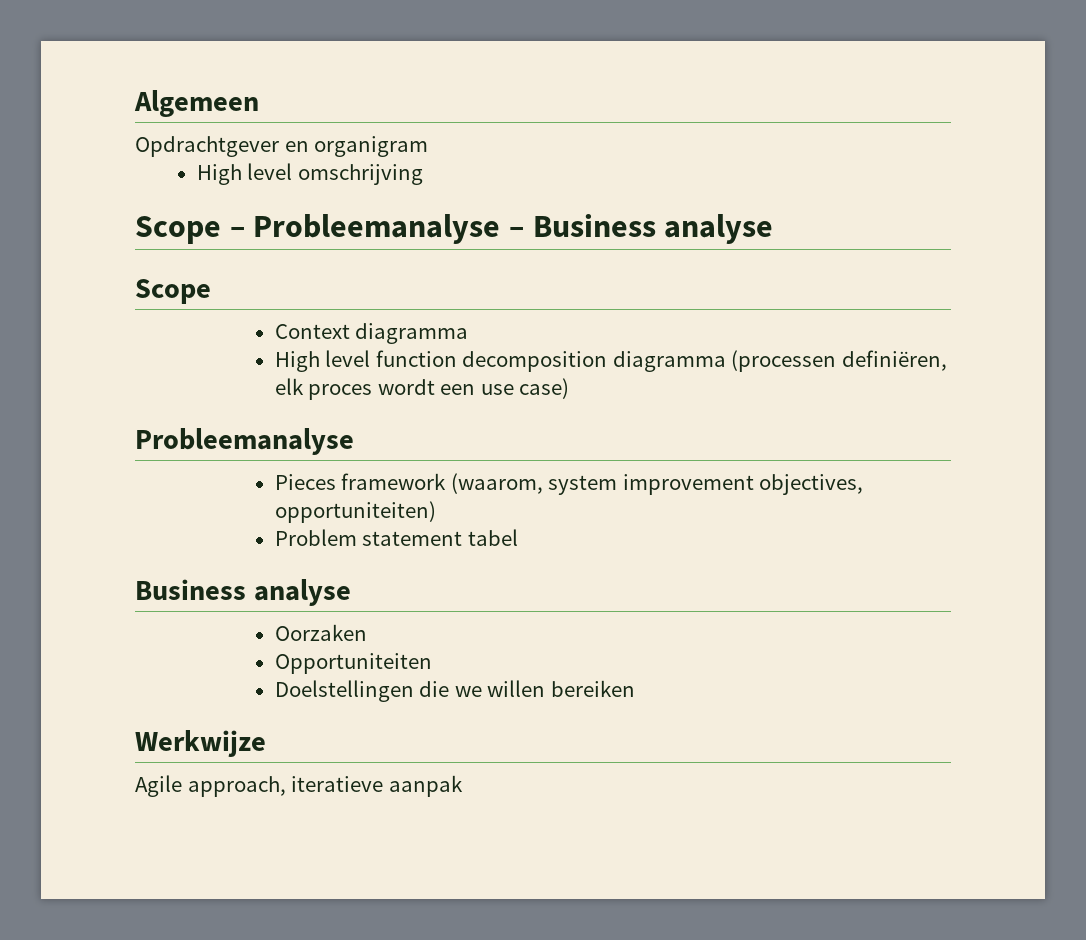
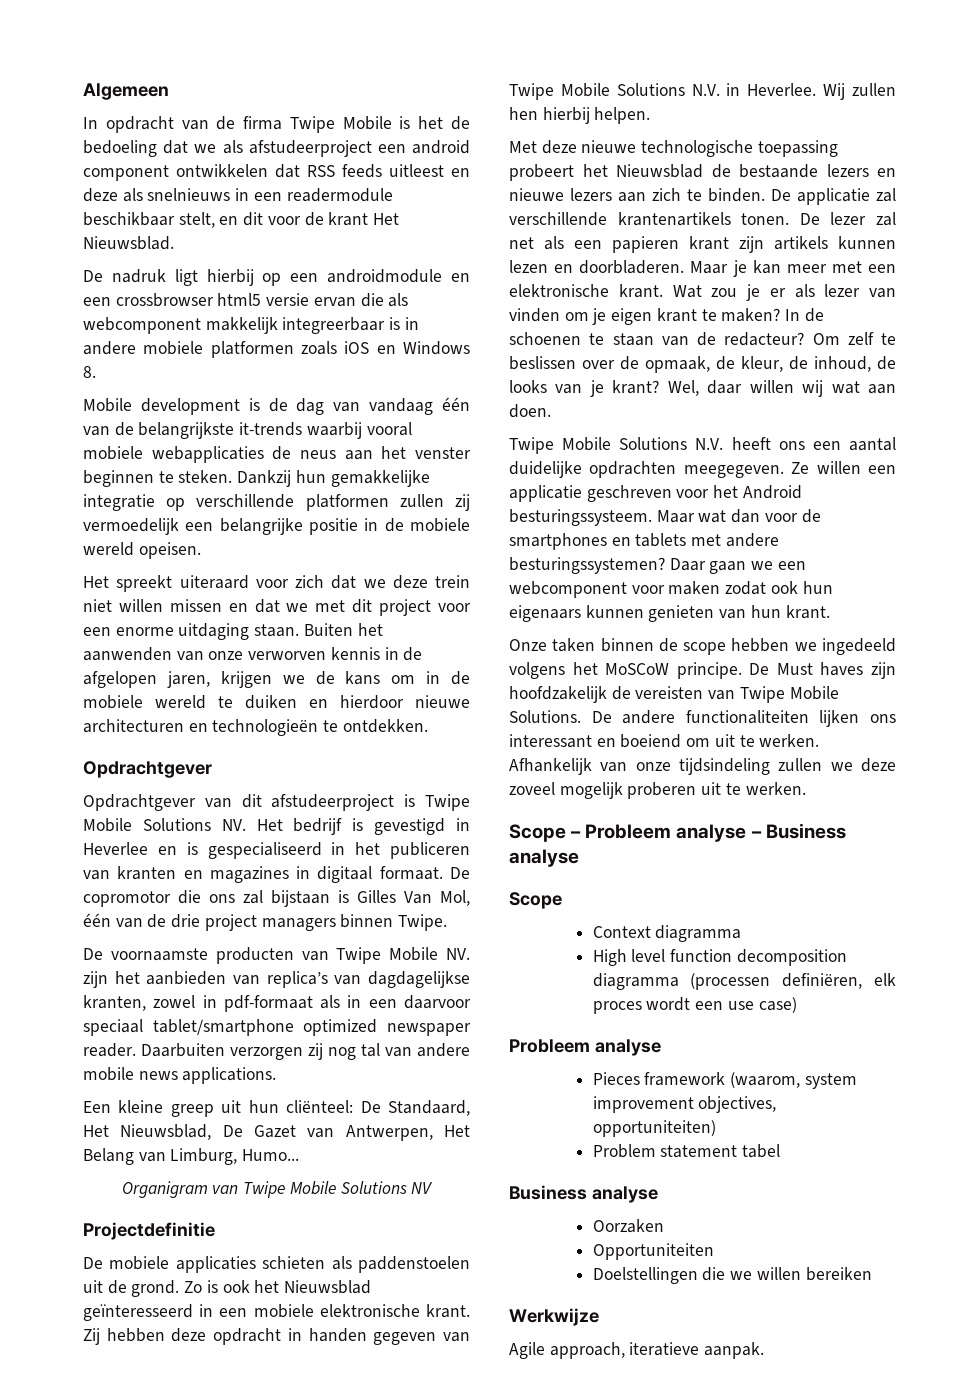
[135,136,429,157] [196,163,423,185] Opdrachtgever en organigram // High level omschrijving -> [83,116,470,133] [83,140,470,157] [83,164,470,181] [83,188,393,202] [83,212,400,228] [83,236,174,250] [83,269,470,286] [83,293,409,307] [83,317,419,334] [83,341,470,358] [83,366,96,378] [83,397,470,415] [83,422,412,439] [83,446,471,463] [83,470,430,487] [83,494,470,511] [83,518,470,535] [83,542,201,559] [83,575,470,592] [83,599,471,616] [83,623,383,640] [83,647,423,661] [83,671,470,688] [83,695,470,709] [83,719,428,736] [83,761,212,778] [83,794,471,811] [83,818,470,835] [83,842,470,859] [83,866,470,883] [83,890,470,907] [83,913,448,931] [83,947,470,964] [83,971,471,988] [83,995,471,1012] [83,1019,472,1036] [83,1043,470,1060] [83,1067,277,1084] [83,1100,471,1117] [83,1124,470,1141] [83,1148,300,1165] [121,1181,434,1198] [83,1222,215,1240] [83,1256,470,1273] [83,1280,372,1297] [83,1304,470,1321] [83,1328,471,1345] [509,83,896,100] [509,107,651,124] [509,140,838,157] [509,164,896,181] [509,188,896,205] [509,212,896,226] [509,236,896,253] [509,260,896,277] [509,284,896,301] [509,308,824,325] [509,332,896,346] [509,356,896,373] [509,380,896,397] [509,404,551,418] [509,437,896,454] [509,461,896,478] [509,485,802,502] [509,509,821,526] [509,533,779,550] [509,557,806,574] [509,581,833,598] [509,605,830,622] [509,638,896,655] [509,662,896,679] [509,686,839,703] [509,710,896,727] [509,734,820,748] [509,758,896,775] [509,782,806,799] In opdracht van de firma Twipe Mobile is het de bedoeling dat we als afstudeerproject een android component ontwikkelen dat RSS feeds uitleest en deze als snelnieuws in een readermodule beschikbaar stelt, en dit voor de krant Het Nieuwsblad. // De nadruk ligt hierbij op een androidmodule en een crossbrowser html5 versie ervan die als webcomponent makkelijk integreerbaar is in andere mobiele platformen zoals iOS en Windows 8. // Mobile development is de dag van vandaag één van de belangrijkste it-trends waarbij vooral mobiele webapplicaties de neus aan het venster beginnen te steken. Dankzij hun gemakkelijke integratie op verschillende platformen zullen zij vermoedelijk een belangrijke positie in de mobiele wereld opeisen. // Het spreekt uiteraard voor zich dat we deze trein niet willen missen en dat we met dit project voor een enorme uitdaging staan. Buiten het aanwenden van onze verworven kennis in de afgelopen jaren, krijgen we de kans om in de mobiele wereld te duiken en hierdoor nieuwe architecturen en technologieën te ontdekken. // Opdrachtgever // Opdrachtgever van dit afstudeerproject is Twipe Mobile Solutions NV. Het bedrijf is gevestigd in Heverlee en is gespecialiseerd in het publiceren van kranten en magazines in digitaal formaat. De copromotor die ons zal bijstaan is Gilles Van Mol, één van de drie project managers binnen Twipe. // De voornaamste producten van Twipe Mobile NV. zijn het aanbieden van replica’s van dagdagelijkse kranten, zowel in pdf-formaat als in een daarvoor speciaal tablet/smartphone optimized newspaper reader. Daarbuiten verzorgen zij nog tal van andere mobile news applications. // Een kleine greep uit hun cliënteel: De Standaard, Het Nieuwsblad, De Gazet van Antwerpen, Het Belang van Limburg, Humo... // Organigram van Twipe Mobile Solutions NV // Projectdefinitie // De mobiele applicaties schieten als paddenstoelen uit de grond. Zo is ook het Nieuwsblad geïnteresseerd in een mobiele elektronische krant. Zij hebben deze opdracht in handen gegeven van Twipe Mobile Solutions N.V. in Heverlee. Wij zullen hen hierbij helpen. // Met deze nieuwe technologische toepassing probeert het Nieuwsblad de bestaande lezers en nieuwe lezers aan zich te binden. De applicatie zal verschillende krantenartikels tonen. De lezer zal net als een papieren krant zijn artikels kunnen lezen en doorbladeren. Maar je kan meer met een elektronische krant. Wat zou je er als lezer van vinden om je eigen krant te maken? In de schoenen te staan van de redacteur? Om zelf te beslissen over de opmaak, de kleur, de inhoud, de looks van je krant? Wel, daar willen wij wat aan doen. // Twipe Mobile Solutions N.V. heeft ons een aantal duidelijke opdrachten meegegeven. Ze willen een applicatie geschreven voor het Android besturingssysteem. Maar wat dan voor de smartphones en tablets met andere besturingssystemen? Daar gaan we een webcomponent voor maken zodat ook hun eigenaars kunnen genieten van hun krant. // Onze taken binnen de scope hebben we ingedeeld volgens het MoSCoW principe. De Must haves zijn hoofdzakelijk de vereisten van Twipe Mobile Solutions. De andere functionaliteiten lijken ons interessant en boeiend om uit te werken. Afhankelijk van onze tijdsindeling zullen we deze zoveel mogelijk proberen uit te werken.
[253,214,501,244] Probleemanalyse -> [585,824,747,842] Probleem analyse
[135,428,354,455] Probleemanalyse -> [509,1039,661,1056] Probleem analyse
[388,775,463,797] aanpak -> [704,1342,765,1359] aanpak.

